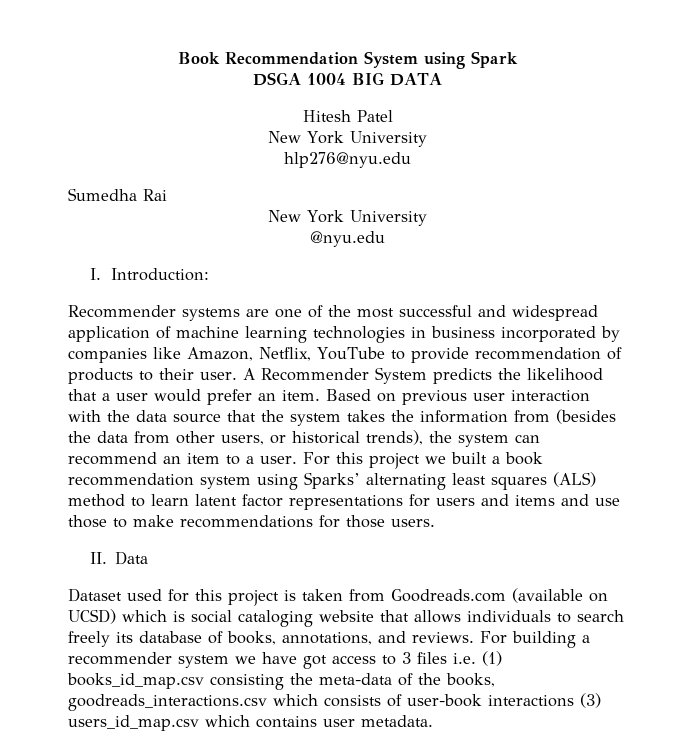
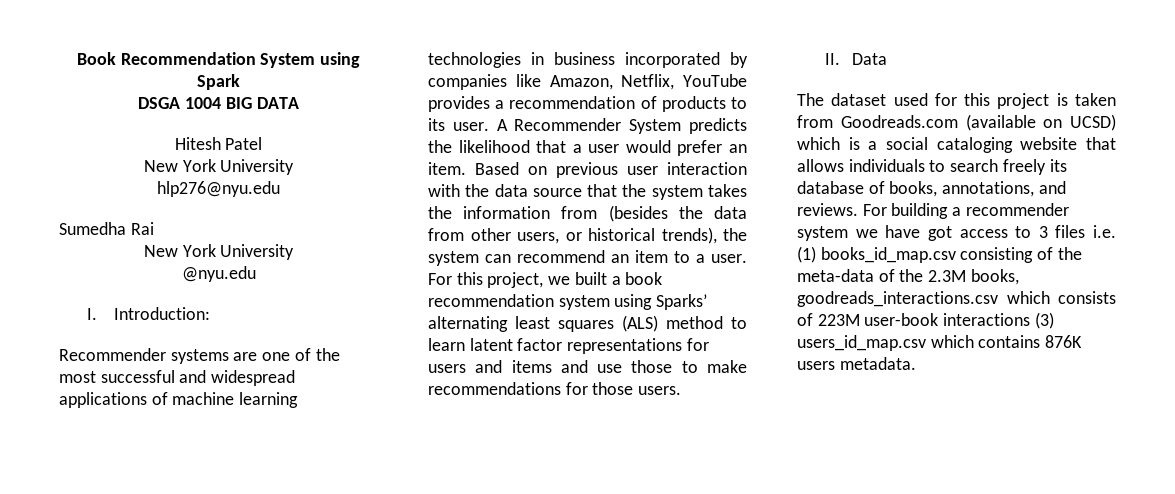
[68,326,150,342] application -> [59,392,147,408] applications
[390,347,469,363] to provide -> [428,96,505,112] provides a
[159,368,194,380] their -> [428,118,445,131] its
[368,453,420,469] project -> [487,272,544,288] project,
[68,588,122,602] Dataset -> [797,93,887,106] The dataset
(185, 616) none -> [868,141,878,150] a
(284, 682) none -> [1037,247,1054,260] of
(441, 679) none -> [928,270,967,282] 2.3M
(402, 700) none -> [817,314,860,326] 223M
[323,719,355,727] user -> [1045,335,1083,348] [797,361,835,370] 876K users

